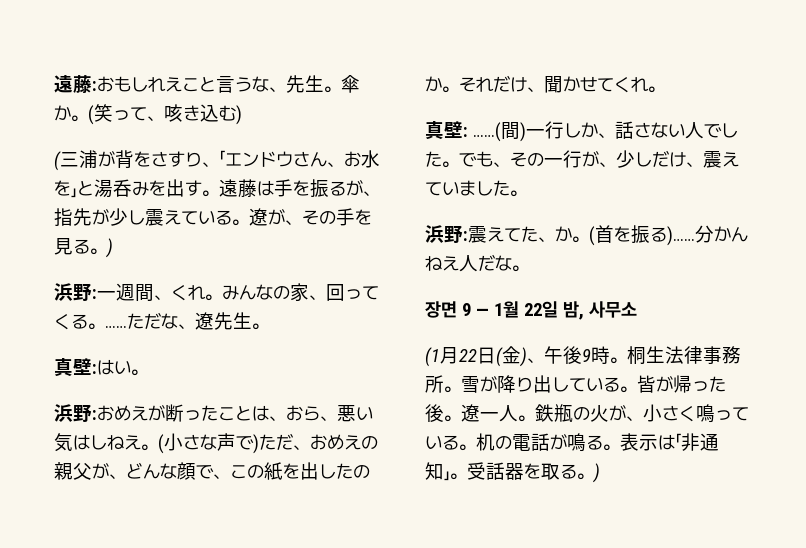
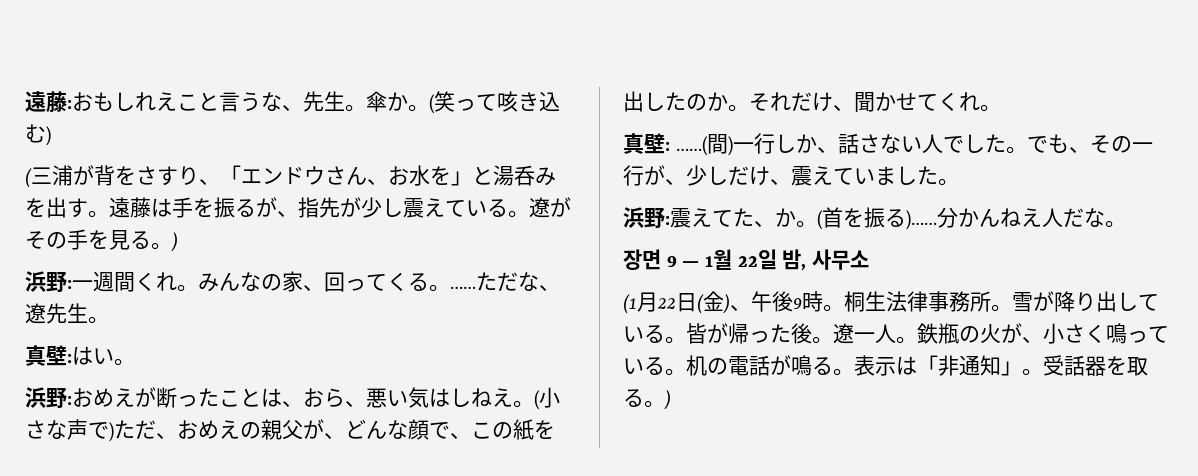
[147,116,164,121] 、 -> (497, 102) none
[285,220,302,225] 、 -> (571, 207) none
[154,295,171,300] 、 -> (135, 282) none

